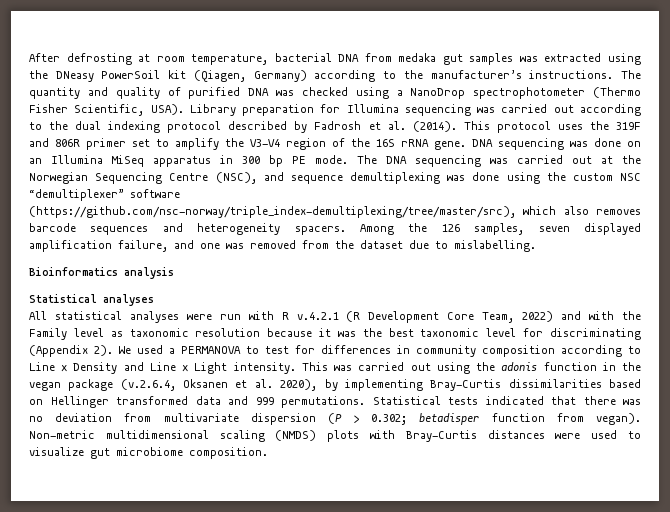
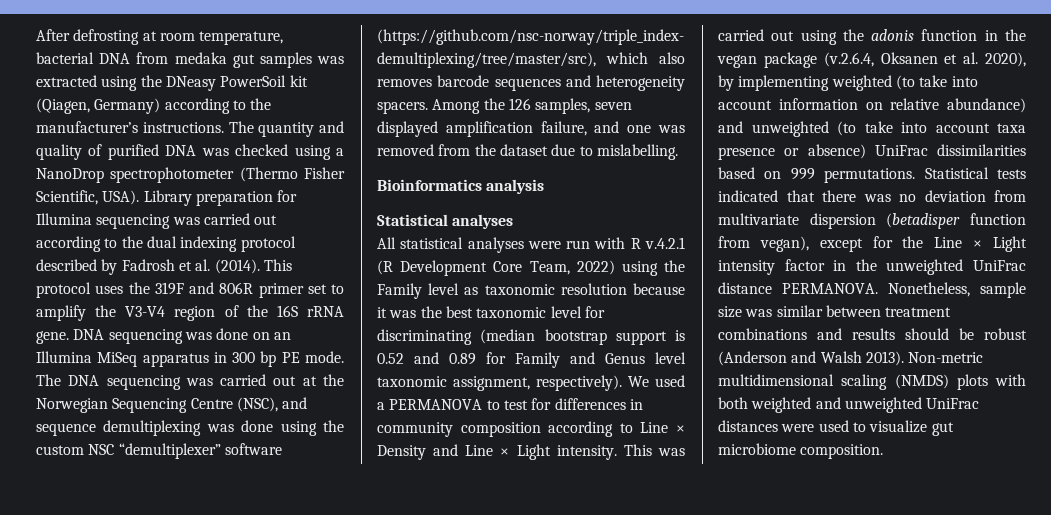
[561,311,615,320] and with -> [621,261,658,276] using
[29,345,113,357] (Appendix 2). -> [480,329,685,345] [377,352,686,368] [377,375,622,391] (median bootstrap support is 0.52 and 0.89 for Family and Genus level taxonomic assignment, respectively).
[430,379,642,391] [29,396,248,408] Bray-Curtis dissimilarities based on Hellinger transformed data and -> [831,75,978,91] [718,98,1026,113] [718,121,1026,137] [718,144,1026,160] [718,167,782,179] weighted (to take into account information on relative abundance) and unweighted (to take into account taxa presence or absence) UniFrac dissimilarities based on
[327,413,641,425] (P > 0.302; betadisper function from vegan). -> [886,213,1026,229] [718,236,1027,252] [718,259,1026,275] [718,282,1026,298] [718,305,952,318] [718,328,1027,340] [718,351,904,366] (betadisper function from vegan), except for the Line × Light intensity factor in the unweighted UniFrac distance PERMANOVA. Nonetheless, sample size was similar between treatment combinations and results should be robust (Anderson and Walsh 2013).
[405,430,477,442] Bray-Curtis -> [718,397,980,413] both weighted and unweighted UniFrac

